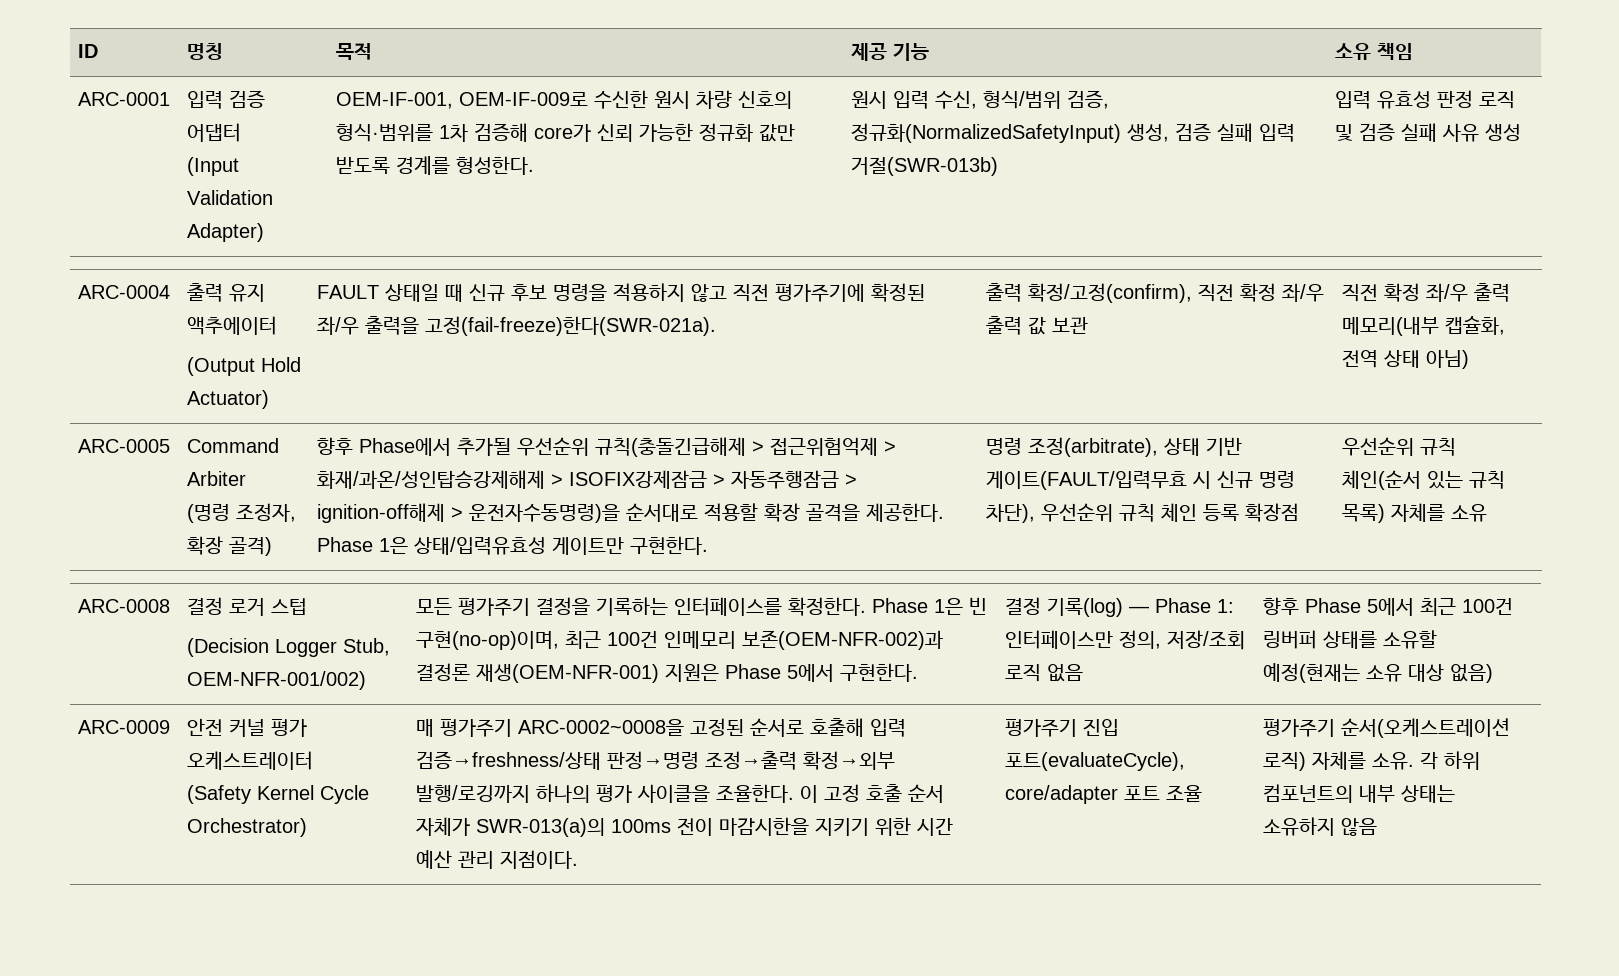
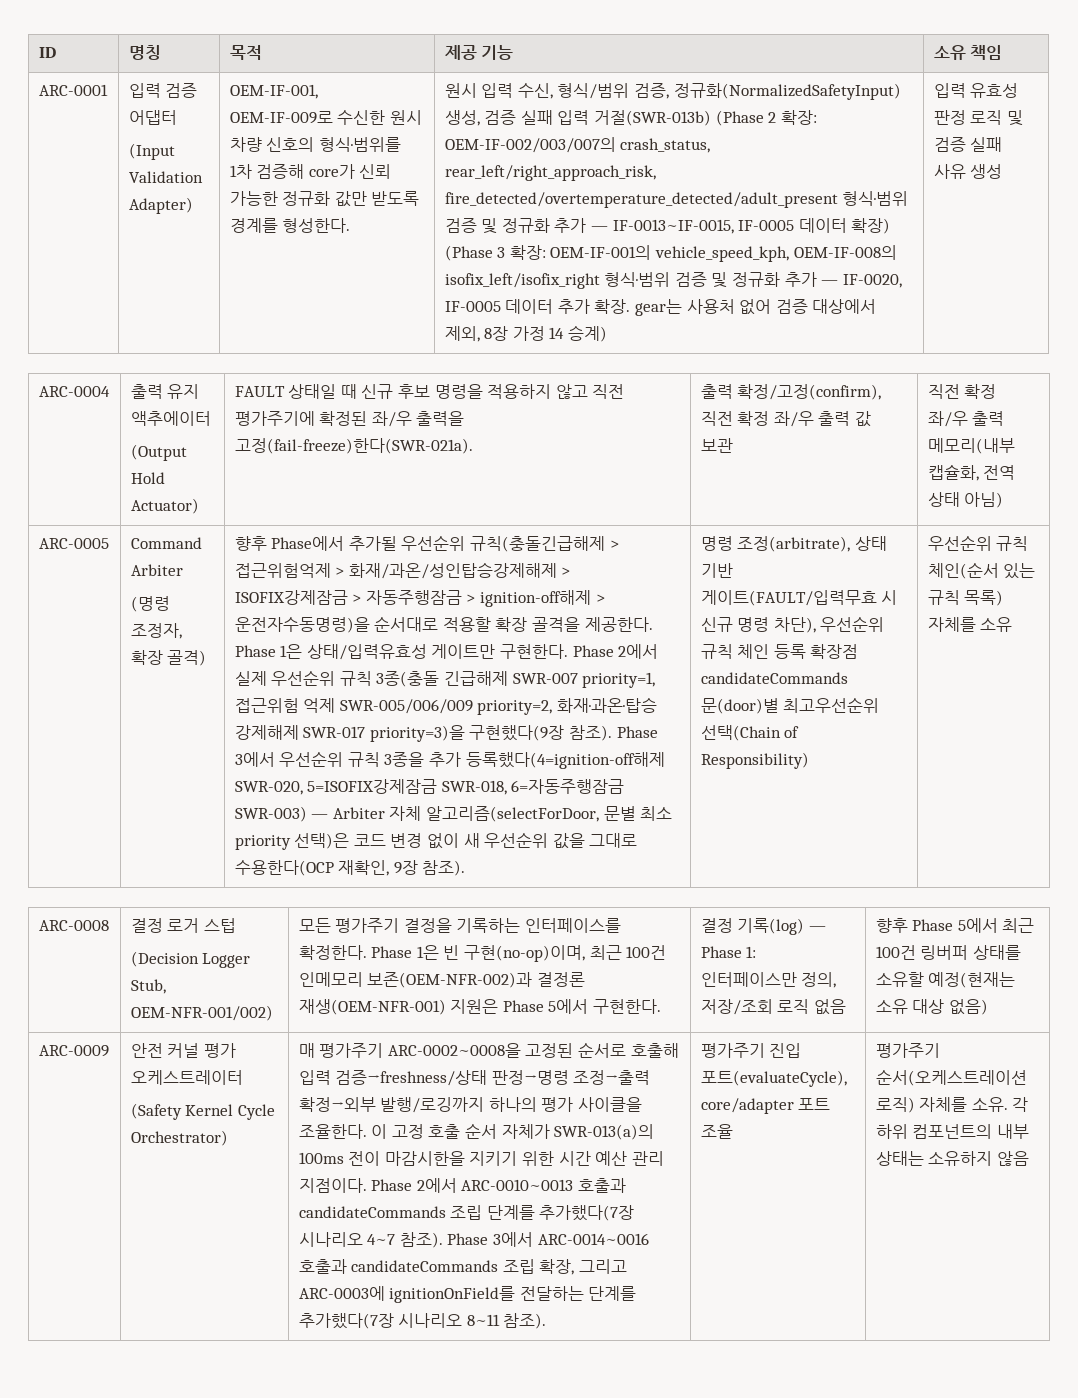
(999, 166) none -> [715,110,817,126] [444,137,711,153] [444,165,656,181] [444,191,909,208] [444,218,891,234] [444,245,897,262] [444,272,902,289] [444,299,877,316] [444,325,608,342] (Phase 2 확장: OEM-IF-002/003/007의 crash_status, rear_left/right_approach_risk, fire_detected/overtemperature_detected/adult_present 형식·범위 검증 및 정규화 추가 — IF-0013~IF-0015, IF-0005 데이터 확장) (Phase 3 확장: OEM-IF-001의 vehicle_speed_kph, OEM-IF-008의 isofix_left/isofix_right 형식·범위 검증 및 정규화 추가 — IF-0020, IF-0005 데이터 추가 확장. gear는 사용처 없어 검증 대상에서 제외, 8장 가정 14 승계)
(709, 545) none -> [572,644,659,659] [234,670,656,688] [234,697,658,715] [234,725,658,742] [234,751,665,769] [234,779,625,795] [234,806,673,822] [234,832,638,850] [234,860,466,876] Phase 2에서 실제 우선순위 규칙 3종(충돌 긴급해제 SWR-007 priority=1, 접근위험 억제 SWR-005/006/009 priority=2, 화재·과온·탑승 강제해제 SWR-017 priority=3)을 구현했다(9장 참조). Phase 3에서 우선순위 규칙 3종을 추가 등록했다(4=ignition-off해제 SWR-020, 5=ISOFIX강제잠금 SWR-018, 6=자동주행잠금 SWR-003) — Arbiter 자체 알고리즘(selectForDoor, 문별 최소 priority 선택)은 코드 변경 없이 새 우선순위 값을 그대로 수용한다(OCP 재확인, 9장 참조).
(1300, 512) none -> [700,672,848,684] [700,697,880,714] [700,725,800,741] [700,752,809,769] candidateCommands 문(door)별 최고우선순위 선택(Chain of Responsibility)
(579, 859) none -> [371,1178,627,1193] [298,1205,635,1221] [298,1232,649,1248] [298,1259,628,1275] [298,1286,637,1303] [298,1313,547,1329] Phase 2에서 ARC-0010~0013 호출과 candidateCommands 조립 단계를 추가했다(7장 시나리오 4~7 참조). Phase 3에서 ARC-0014~0016 호출과 candidateCommands 조립 확장, 그리고 ARC-0003에 ignitionOnField를 전달하는 단계를 추가했다(7장 시나리오 8~11 참조).

